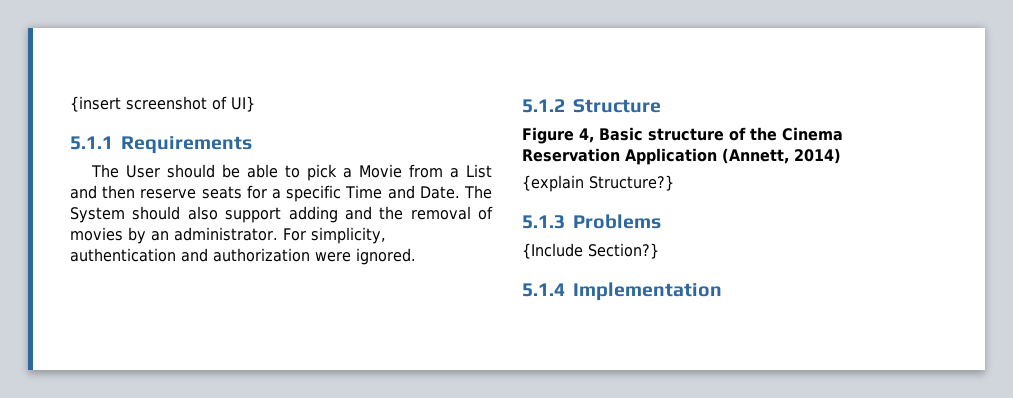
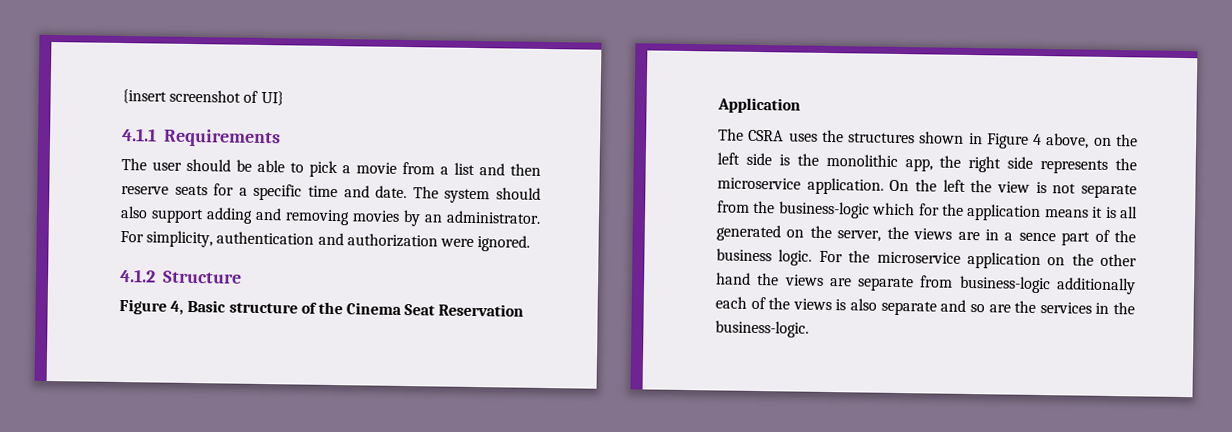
[70,136,113,150] 5.1.1 -> [122,128,157,142] 4.1.1
[125,165,160,178] User -> [152,161,182,171] user
[358,164,402,178] Movie -> [356,162,397,174] movie
[466,164,492,178] List -> [454,162,475,175] list
[345,185,492,199] [70,207,125,223] Time and Date. The System -> [308,185,491,204] time and date. The system
[379,206,493,220] the removal of -> [285,209,350,226] removing
[522,99,565,113] 5.1.2 -> [120,268,156,283] 4.1.2
(843, 134) none -> [404,304,436,316] Seat
[722,148,841,164] [522,175,674,192] [522,214,661,229] [522,243,659,259] [522,282,722,301] (Annett, 2014) // {explain Structure?} // 5.1.3 Problems // {Include Section?} // 5.1.4 Implementation -> [718,128,1138,149] [717,152,1137,174] [717,177,1137,199] [717,200,1138,222] [716,224,1136,246] [716,248,1137,270] [716,272,1136,295] [715,296,1135,316] [715,320,809,338] // The CSRA uses the structures shown in Figure 4 above, on the left side is the monolithic app, the right side represents the microservice application. On the left the view is not separate from the business-logic which for the application means it is all generated on the server, the views are in a sence part of the business logic. For the microservice application on the other hand the views are separate from business-logic additionally each of the views is also separate and so are the services in the business-logic.

